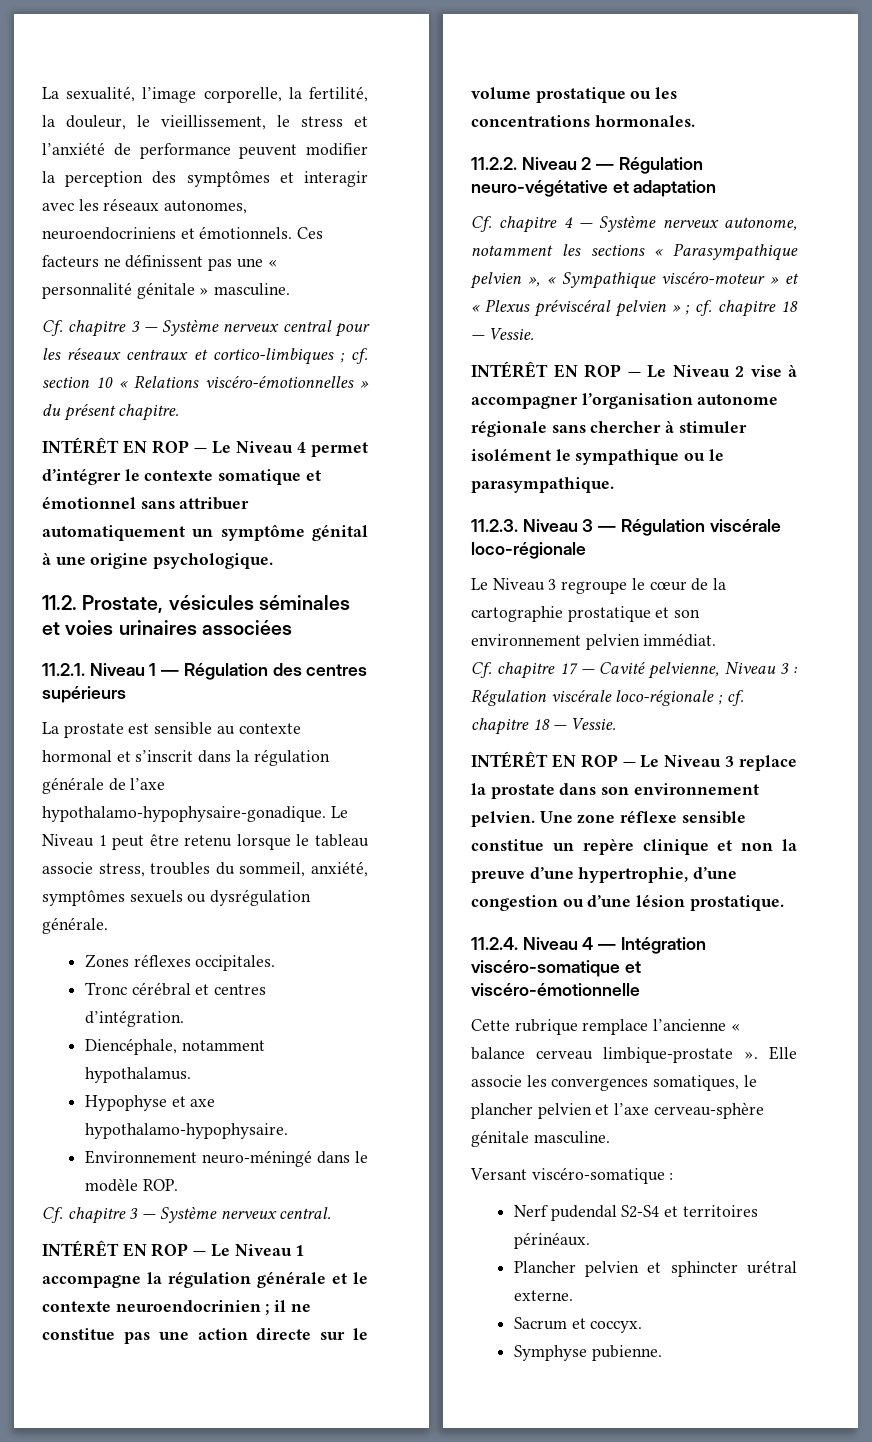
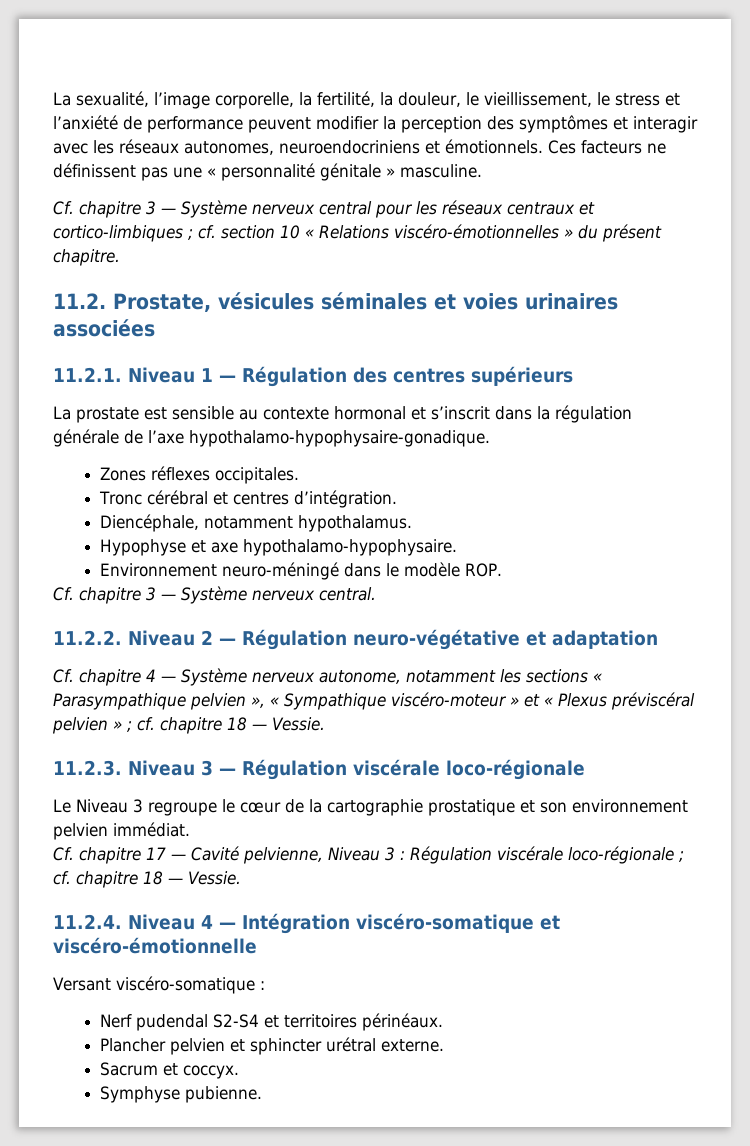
[42,437,368,457] [42,468,321,485] [42,496,250,510] [42,524,368,541] [42,552,274,569] // INTÉRÊT EN ROP — Le Niveau 4 permet d’intégrer le contexte somatique et émotionnel sans attribuer automatiquement un symptôme génital à une origine psychologique. -> (120, 257) none
[330,806,348,818] [42,834,369,850] [42,861,368,877] [42,889,312,906] [42,917,108,934] Le Niveau 1 peut être retenu lorsque le tableau associe stress, troubles du sommeil, anxiété, symptômes sexuels ou dysrégulation générale. -> (490, 438) none
[42,1240,305,1257] [42,1271,368,1288] [42,1300,311,1315] [42,1328,368,1344] [471,87,678,103] [471,115,695,127] // INTÉRÊT EN ROP — Le Niveau 1 accompagne la régulation générale et le contexte neuroendocrinien ; il ne constitue pas une action directe sur le volume prostatique ou les concentrations hormonales. -> (376, 594) none
[471,361,797,378] [471,393,779,409] [471,420,747,437] [471,448,724,465] [471,477,614,493] // INTÉRÊT EN ROP — Le Niveau 2 vise à accompagner l’organisation autonome régionale sans chercher à stimuler isolément le sympathique ou le parasympathique. -> (325, 724) none
[471,751,797,771] [471,783,759,799] [471,810,746,827] [471,838,797,855] [471,867,738,883] [471,894,784,911] // INTÉRÊT EN ROP — Le Niveau 3 replace la prostate dans son environnement pelvien. Une zone réflexe sensible constitue un repère clinique et non la preuve d’une hypertrophie, d’une congestion ou d’une lésion prostatique. -> (241, 878) none
[471,1019,741,1035] [471,1046,797,1063] [471,1075,757,1091] [471,1102,764,1119] [471,1130,610,1147] // Cette rubrique remplace l’ancienne « balance cerveau limbique-prostate ». Elle associe les convergences somatiques, le plancher pelvien et l’axe cerveau-sphère génitale masculine. -> (257, 945) none

